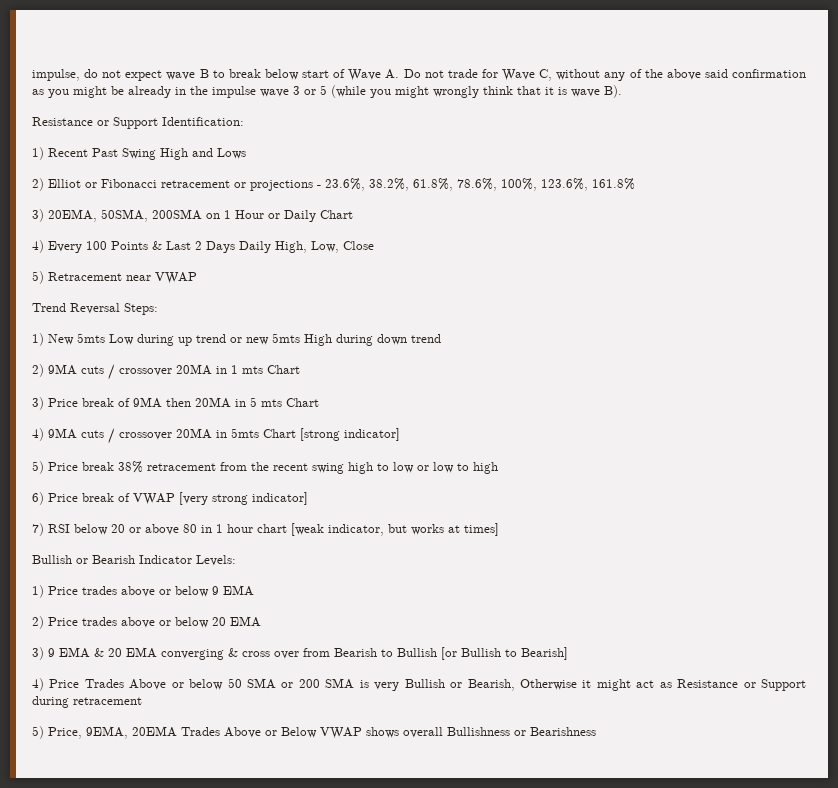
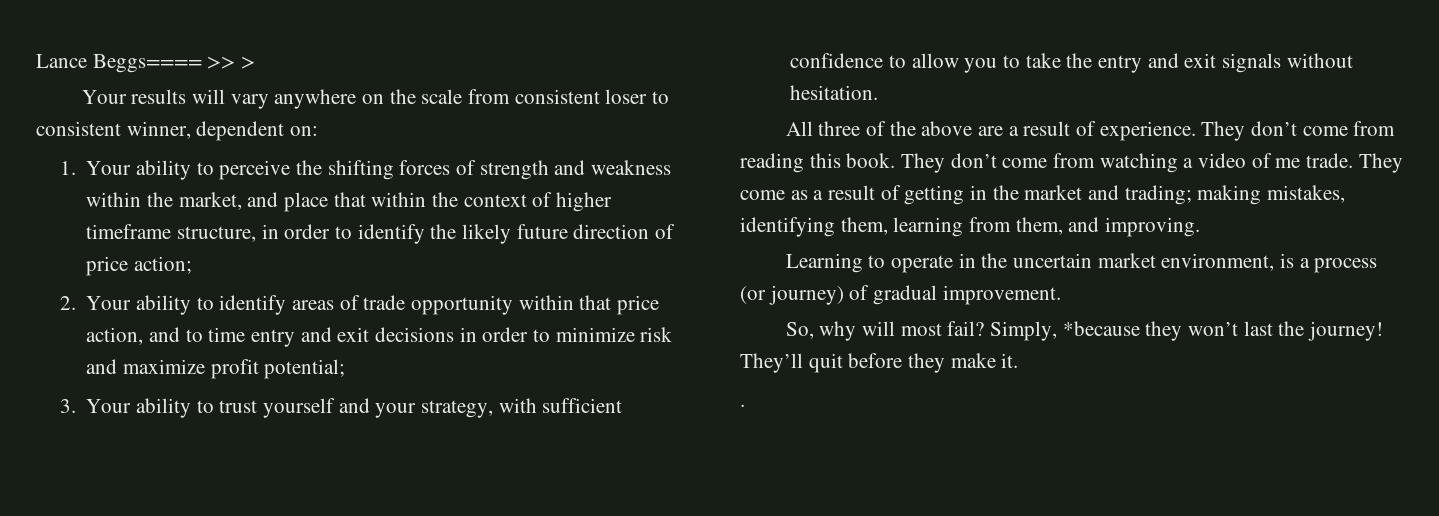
[32,69,807,81] [32,85,622,98] [32,117,244,129] [32,147,246,160] [32,178,635,191] [32,209,353,222] [32,240,374,253] [32,271,197,284] [32,303,158,315] [32,333,441,346] [32,364,300,380] [32,397,319,410] [32,428,400,444] [32,461,498,474] [32,492,308,505] [32,523,499,536] [32,555,236,566] [32,585,254,598] [32,616,261,629] [32,647,568,660] [32,678,806,691] [32,696,142,708] [32,726,596,739] impulse, do not expect wave B to break below start of Wave A. Do not trade for Wave C, without any of the above said confirmation as you might be already in the impulse wave 3 or 5 (while you might wrongly think that it is wave B). // Resistance or Support Identification: // 1) Recent Past Swing High and Lows // 2) Elliot or Fibonacci retracement or projections - 23.6%, 38.2%, 61.8%, 78.6%, 100%, 123.6%, 161.8% // 3) 20EMA, 50SMA, 200SMA on 1 Hour or Daily Chart // 4) Every 100 Points & Last 2 Days Daily High, Low, Close // 5) Retracement near VWAP // Trend Reversal Steps: // 1) New 5mts Low during up trend or new 5mts High during down trend // 2) 9MA cuts / crossover 20MA in 1 mts Chart // 3) Price break of 9MA then 20MA in 5 mts Chart // 4) 9MA cuts / crossover 20MA in 5mts Chart [strong indicator] // 5) Price break 38% retracement from the recent swing high to low or low to high // 6) Price break of VWAP [very strong indicator] // 7) RSI below 20 or above 80 in 1 hour chart [weak indicator, but works at times] // Bullish or Bearish Indicator Levels: // 1) Price trades above or below 9 EMA // 2) Price trades above or below 20 EMA // 3) 9 EMA & 20 EMA converging & cross over from Bearish to Bullish [or Bullish to Bearish] // 4) Price Trades Above or below 50 SMA or 200 SMA is very Bullish or Bearish, Otherwise it might act as Resistance or Support during retracement // 5) Price, 9EMA, 20EMA Trades Above or Below VWAP shows overall Bullishness or Bearishness -> [36,54,256,73] [81,89,670,109] [36,121,319,141] [59,160,672,180] [86,192,613,212] [86,224,676,244] [86,256,193,276] [59,295,660,315] [86,327,673,347] [86,359,346,379] [59,398,623,418] [790,53,1353,73] [790,85,879,100] [785,121,1396,141] [740,153,1403,173] [740,185,1346,205] [740,217,1201,237] [785,253,1378,273] [740,285,1061,305] [785,321,1384,341] [740,353,1019,373] [740,404,745,407] Lance Beggs==== >> > // Your results will vary anywhere on the scale from consistent loser to consistent winner, dependent on: // 1. Your ability to perceive the shifting forces of strength and weakness within the market, and place that within the context of higher timeframe structure, in order to identify the likely future direction of price action; // 2. Your ability to identify areas of trade opportunity within that price action, and to time entry and exit decisions in order to minimize risk and maximize profit potential; // 3. Your ability to trust yourself and your strategy, with sufficient confidence to allow you to take the entry and exit signals without hesitation. // All three of the above are a result of experience. They don’t come from reading this book. They don’t come from watching a video of me trade. They come as a result of getting in the market and trading; making mistakes, identifying them, learning from them, and improving. // Learning to operate in the uncertain market environment, is a process (or journey) of gradual improvement. // So, why will most fail? Simply, *because they won’t last the journey! They’ll quit before they make it. // .

